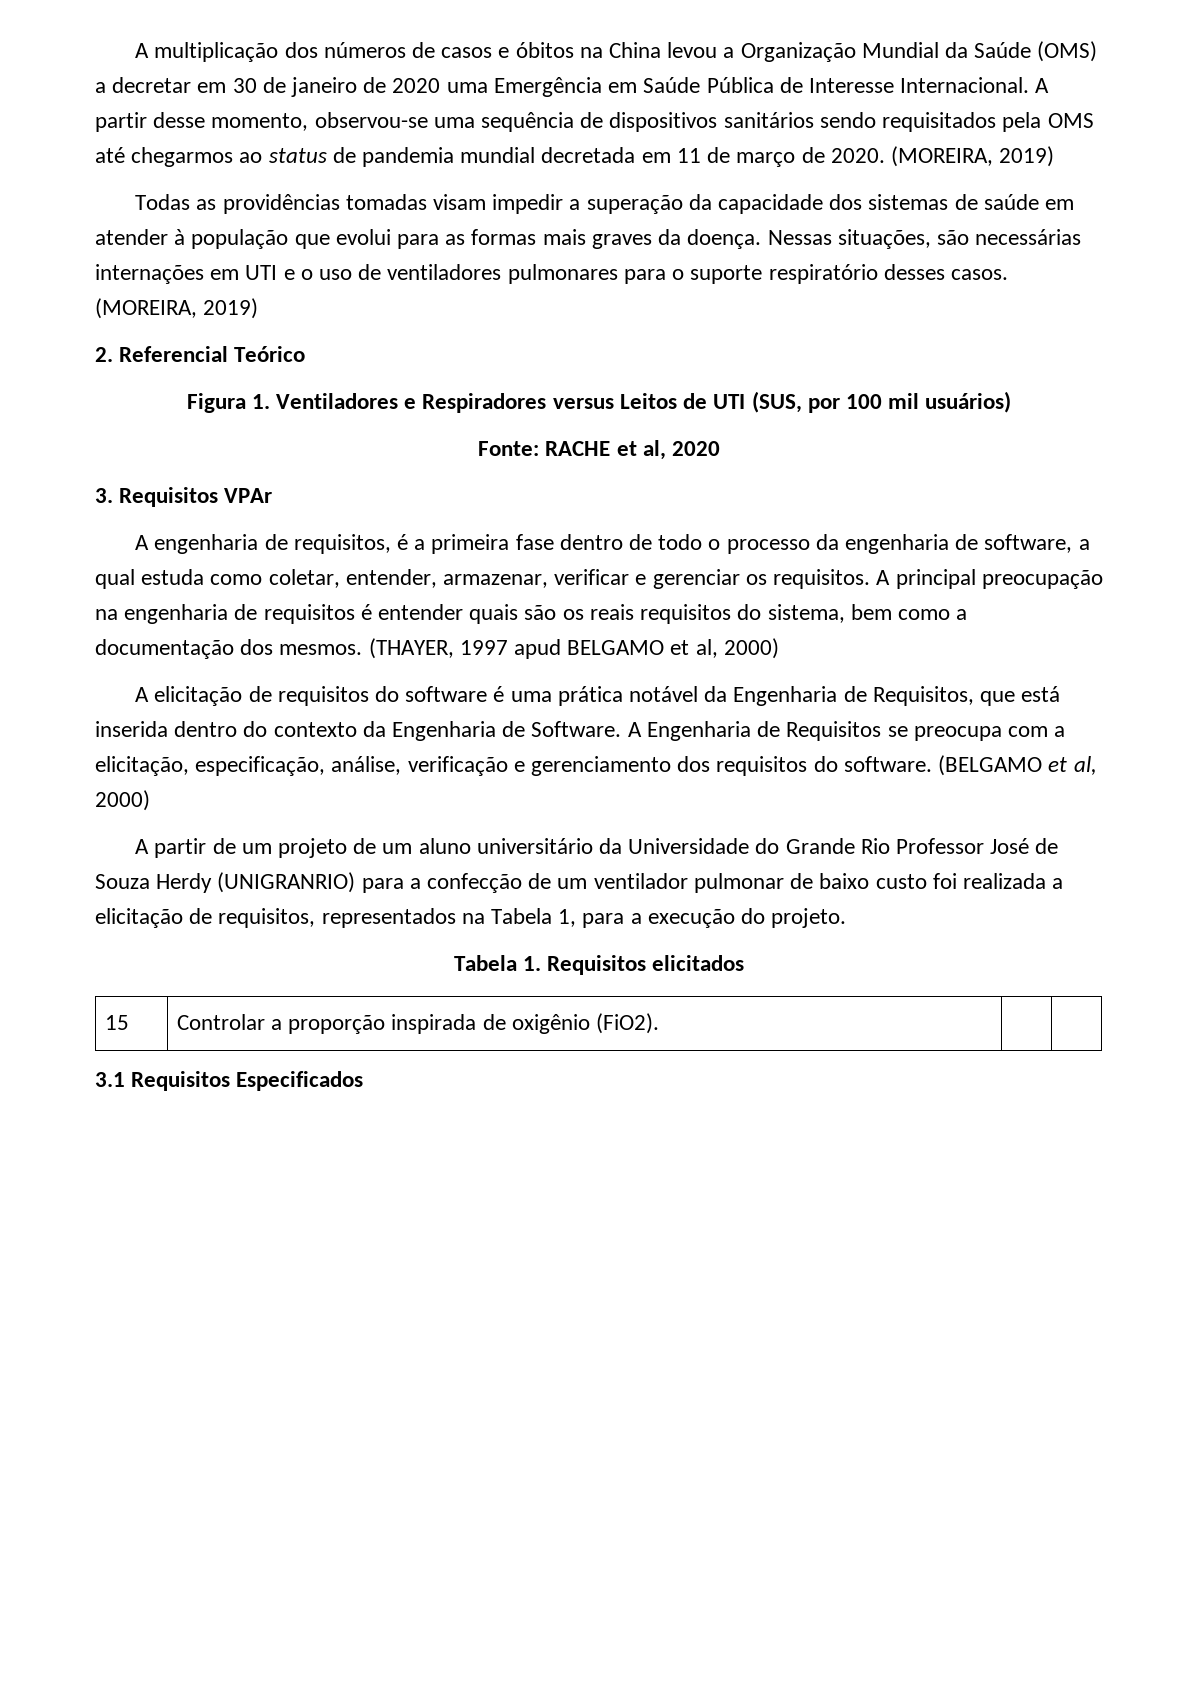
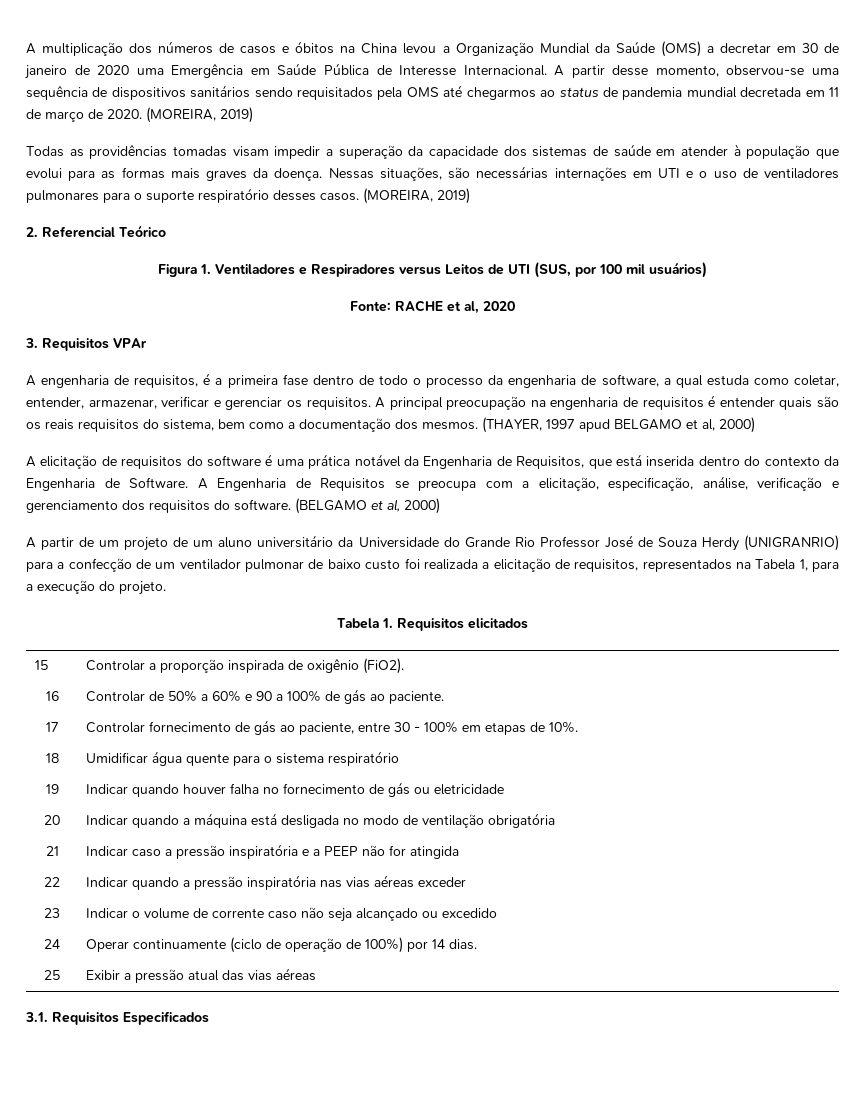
[95,1072,125,1087] | | // 3.1 -> [45,691,59,701] [86,689,445,704] [45,722,59,732] [86,720,579,735] [45,753,59,763] [86,751,400,766] [45,784,59,794] [86,782,505,797] [44,815,60,825] [86,813,556,828] [45,846,59,856] [86,844,460,859] [44,877,60,887] [86,875,467,890] [44,908,60,918] [86,907,498,922] [44,939,60,949] [86,937,478,953] [44,970,60,980] [86,968,317,983] [25,1012,48,1022] // 16 | Controlar de 50% a 60% e 90 a 100% de gás ao paciente. // 17 | Controlar fornecimento de gás ao paciente, entre 30 - 100% em etapas de 10%. // 18 | Umidificar água quente para o sistema respiratório // 19 | Indicar quando houver falha no fornecimento de gás ou eletricidade // 20 | Indicar quando a máquina está desligada no modo de ventilação obrigatória // 21 | Indicar caso a pressão inspiratória e a PEEP não for atingida // 22 | Indicar quando a pressão inspiratória nas vias aéreas exceder // 23 | Indicar o volume de corrente caso não seja alcançado ou excedido // 24 | Operar continuamente (ciclo de operação de 100%) por 14 dias. // 25 | Exibir a pressão atual das vias aéreas // 3.1.

